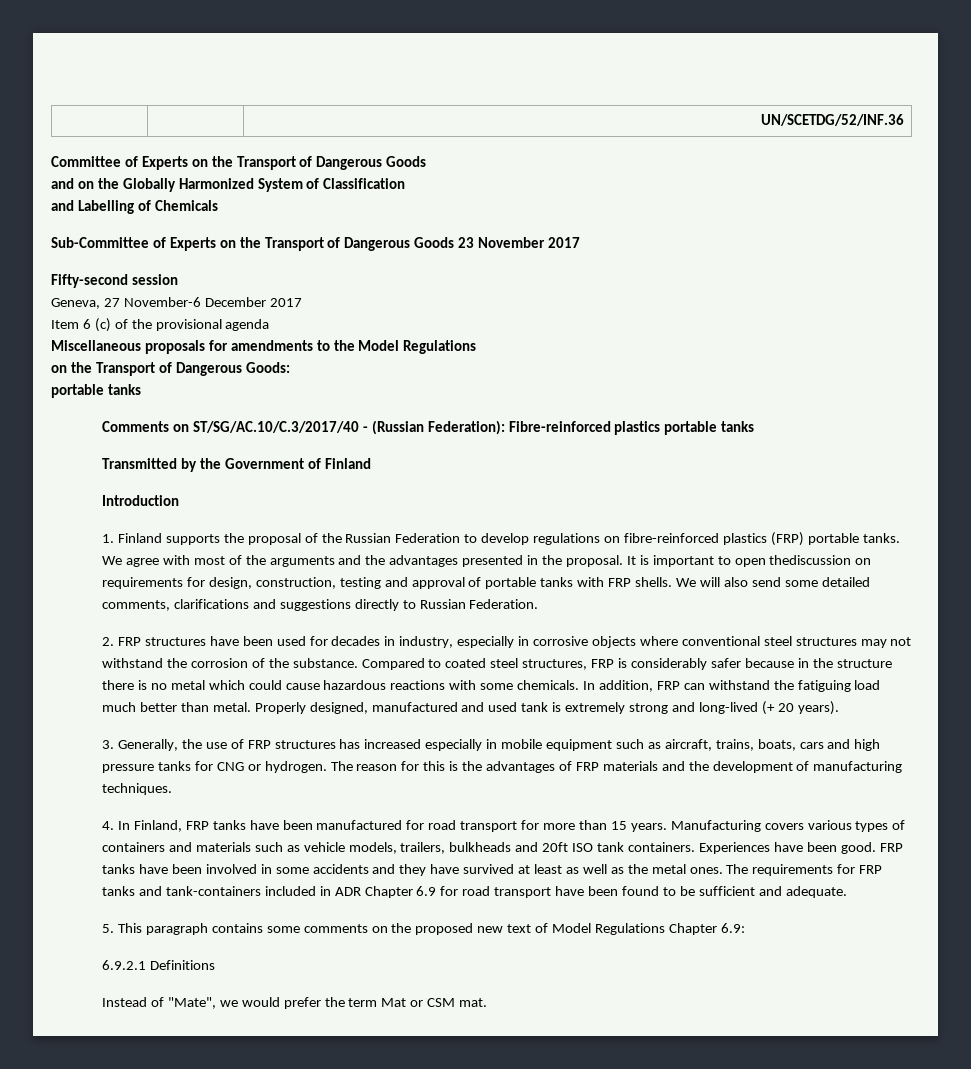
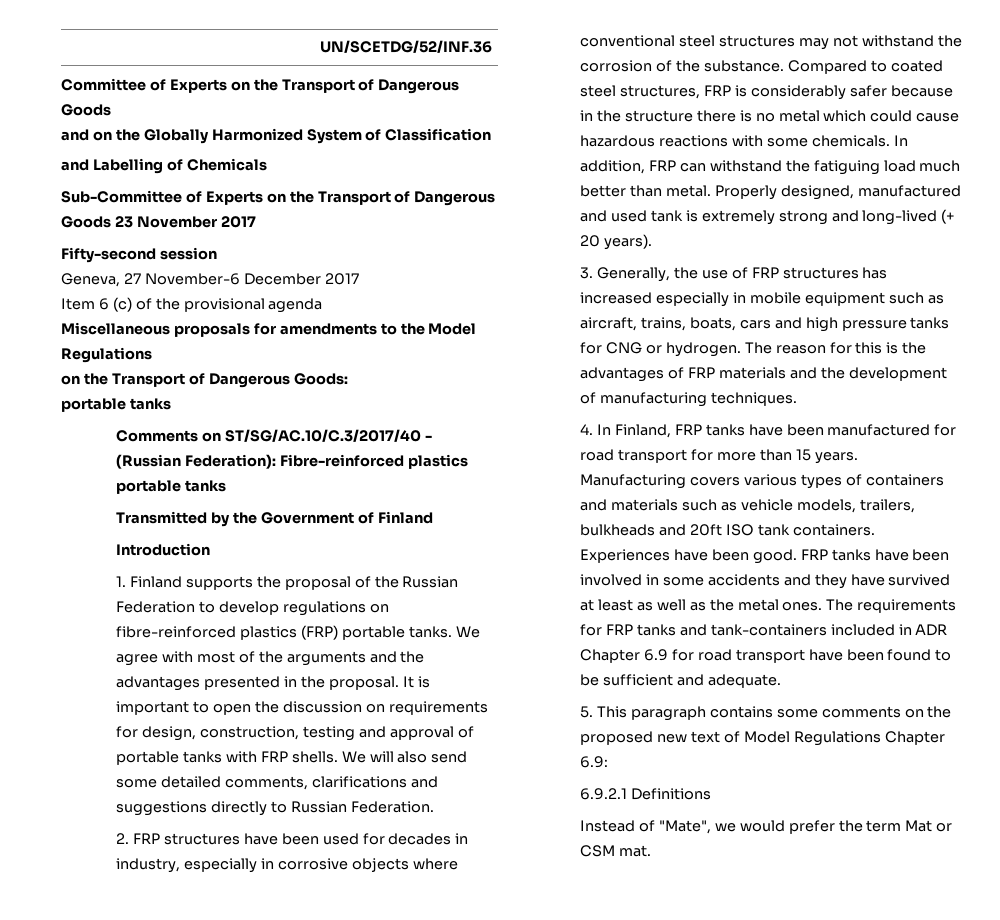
[769,555,852,565] thediscussion -> [254,701,362,713] the discussion

